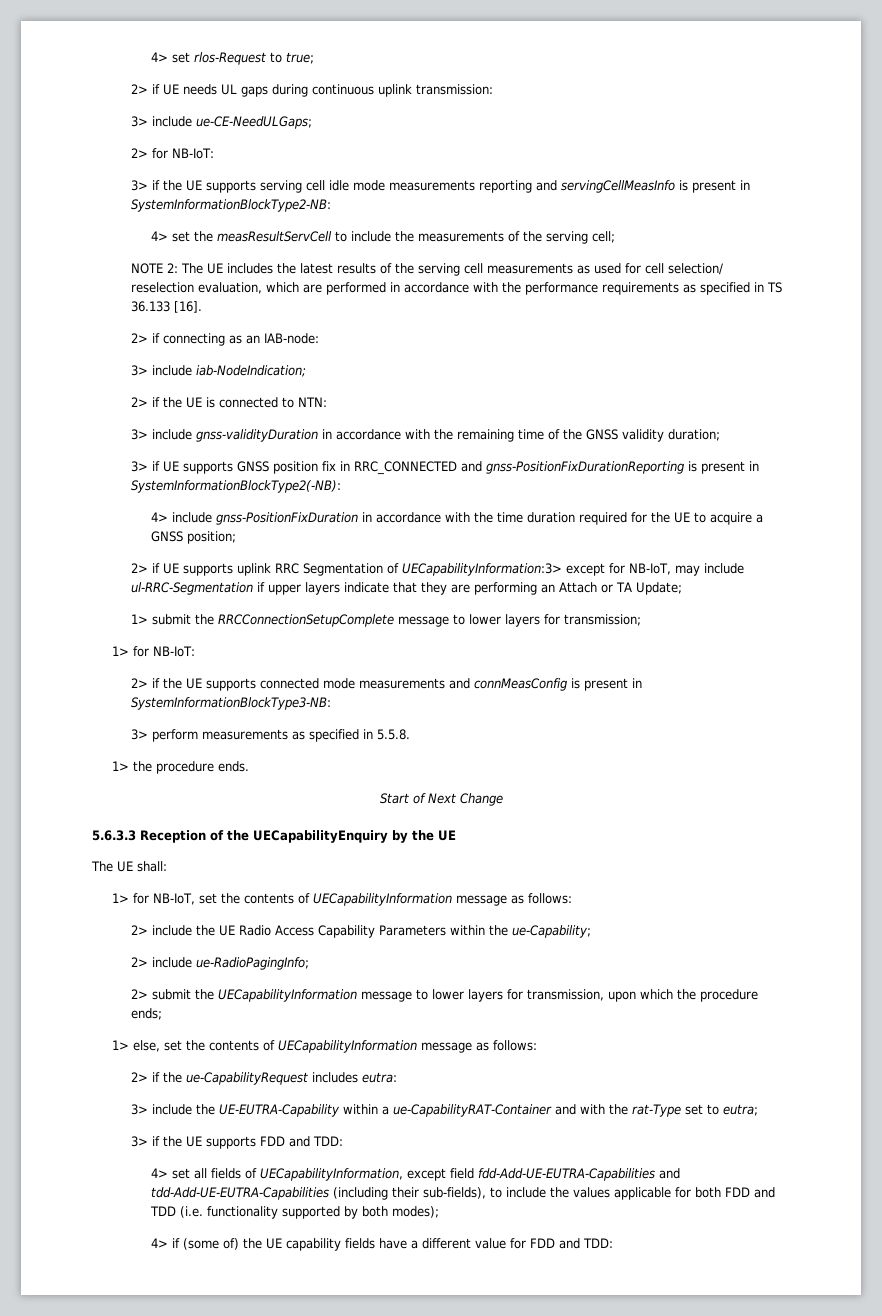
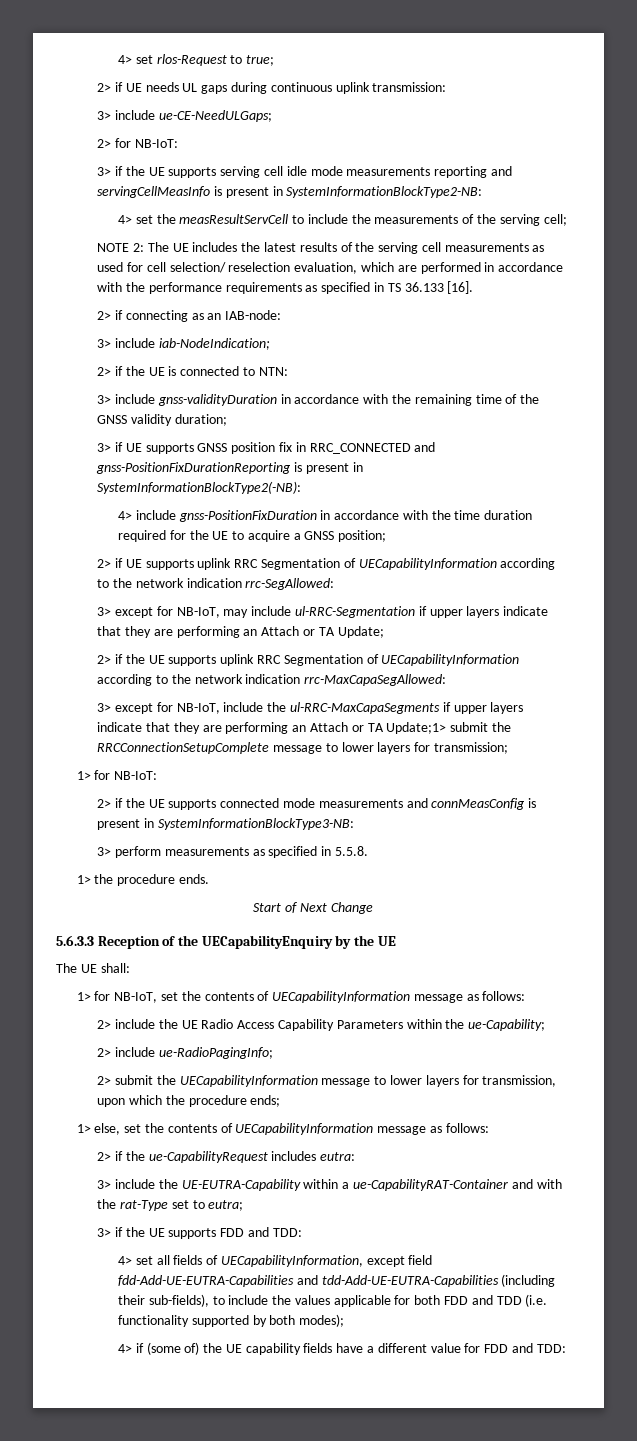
[402,563,563,576] UECapabilityInformation:3> -> [358,558,556,570] [97,578,335,590] [97,607,112,616] UECapabilityInformation according to the network indication rrc-SegAllowed: // 3>
[131,614,149,624] 1> -> [97,654,520,666] [97,674,447,686] [97,702,524,714] [97,722,447,734] 2> if the UE supports uplink RRC Segmentation of UECapabilityInformation according to the network indication rrc-MaxCapaSegAllowed: // 3> except for NB-IoT, include the ul-RRC-MaxCapaSegments if upper layers indicate that they are performing an Attach or TA Update;1>

